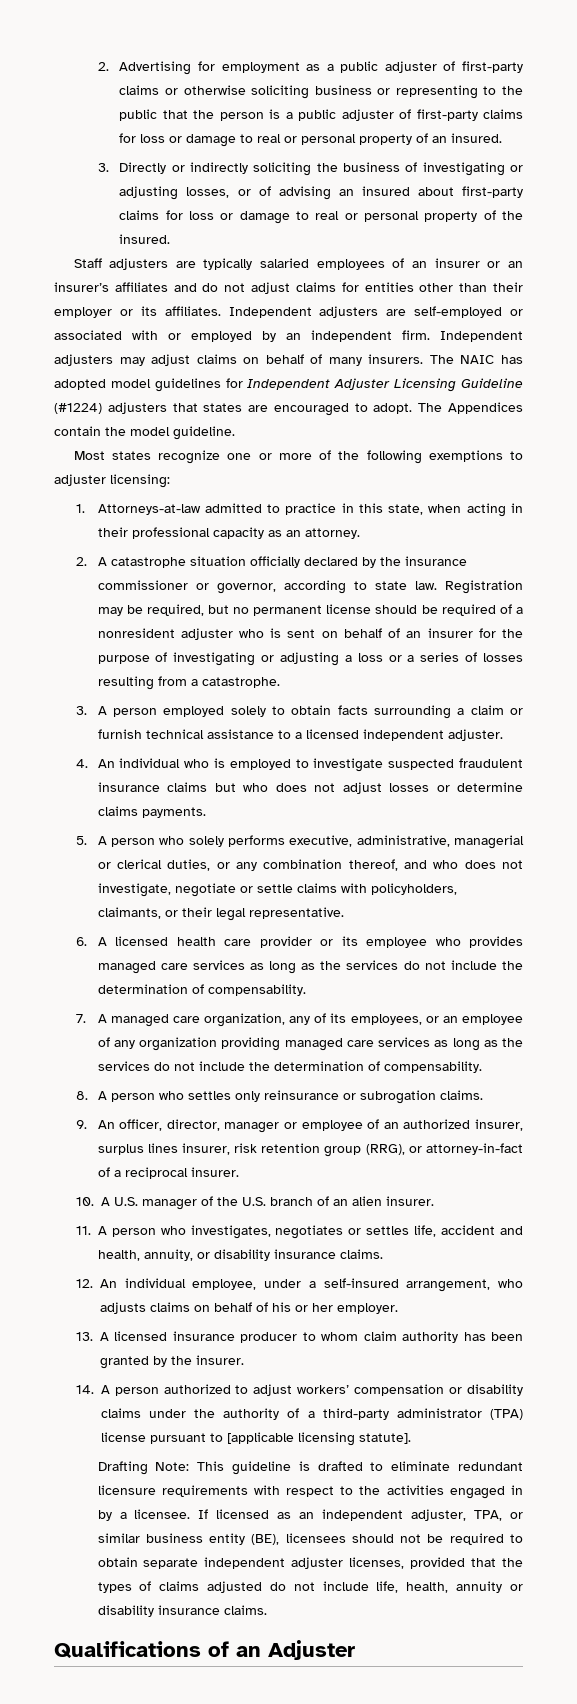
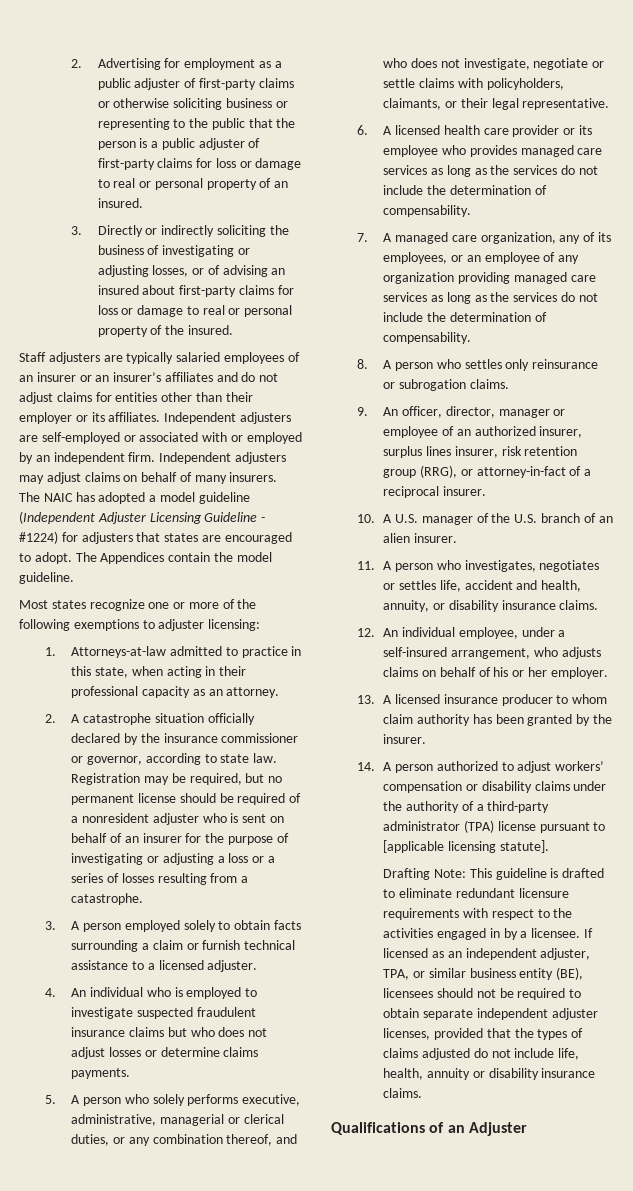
[110,378,523,392] [54,403,102,414] model guidelines for Independent Adjuster Licensing Guideline (#1224) -> [149,492,250,504] [19,511,266,524] [19,531,78,544] a model guideline (Independent Adjuster Licensing Guideline - #1224) for
[362,729,444,741] independent -> (204, 965) none

